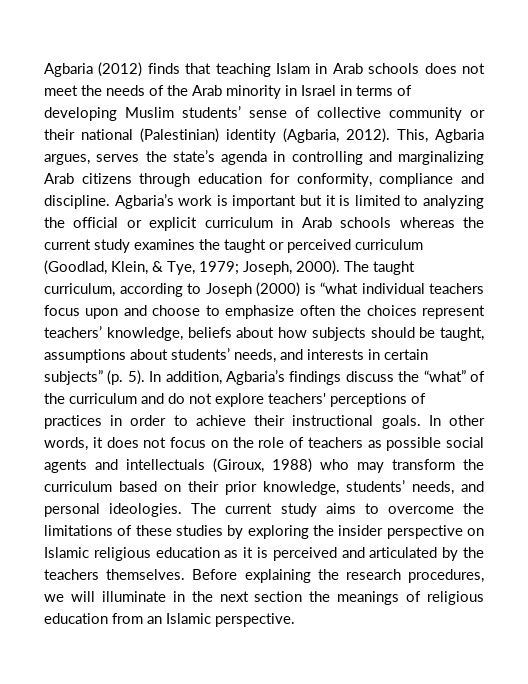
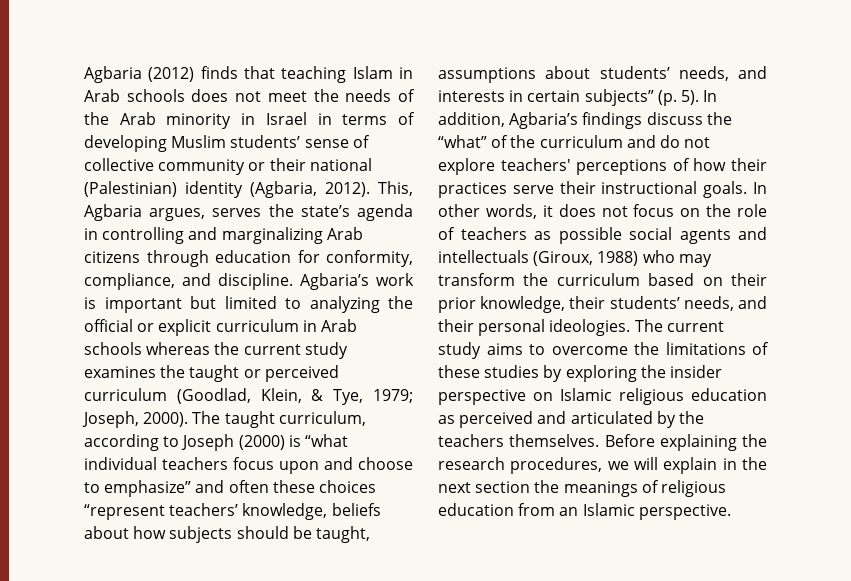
[379,173,454,187] compliance -> [84,273,175,290] compliance,
[325,195,351,206] it is -> (216, 302) none
[225,305,486,319] emphasize often the choices represent -> [104,480,376,497] [84,504,165,520] emphasize” and often these choices “represent
[44,415,246,429] practices in order to achieve -> [693,158,767,171] [438,182,554,198] how their practices serve
[346,480,484,495] students’ needs, and -> [569,296,767,311] [438,319,474,332] their students’ needs, and their
[243,547,268,558] it is -> (455, 419) none
[101,591,166,602] illuminate -> [663,457,718,474] explain

